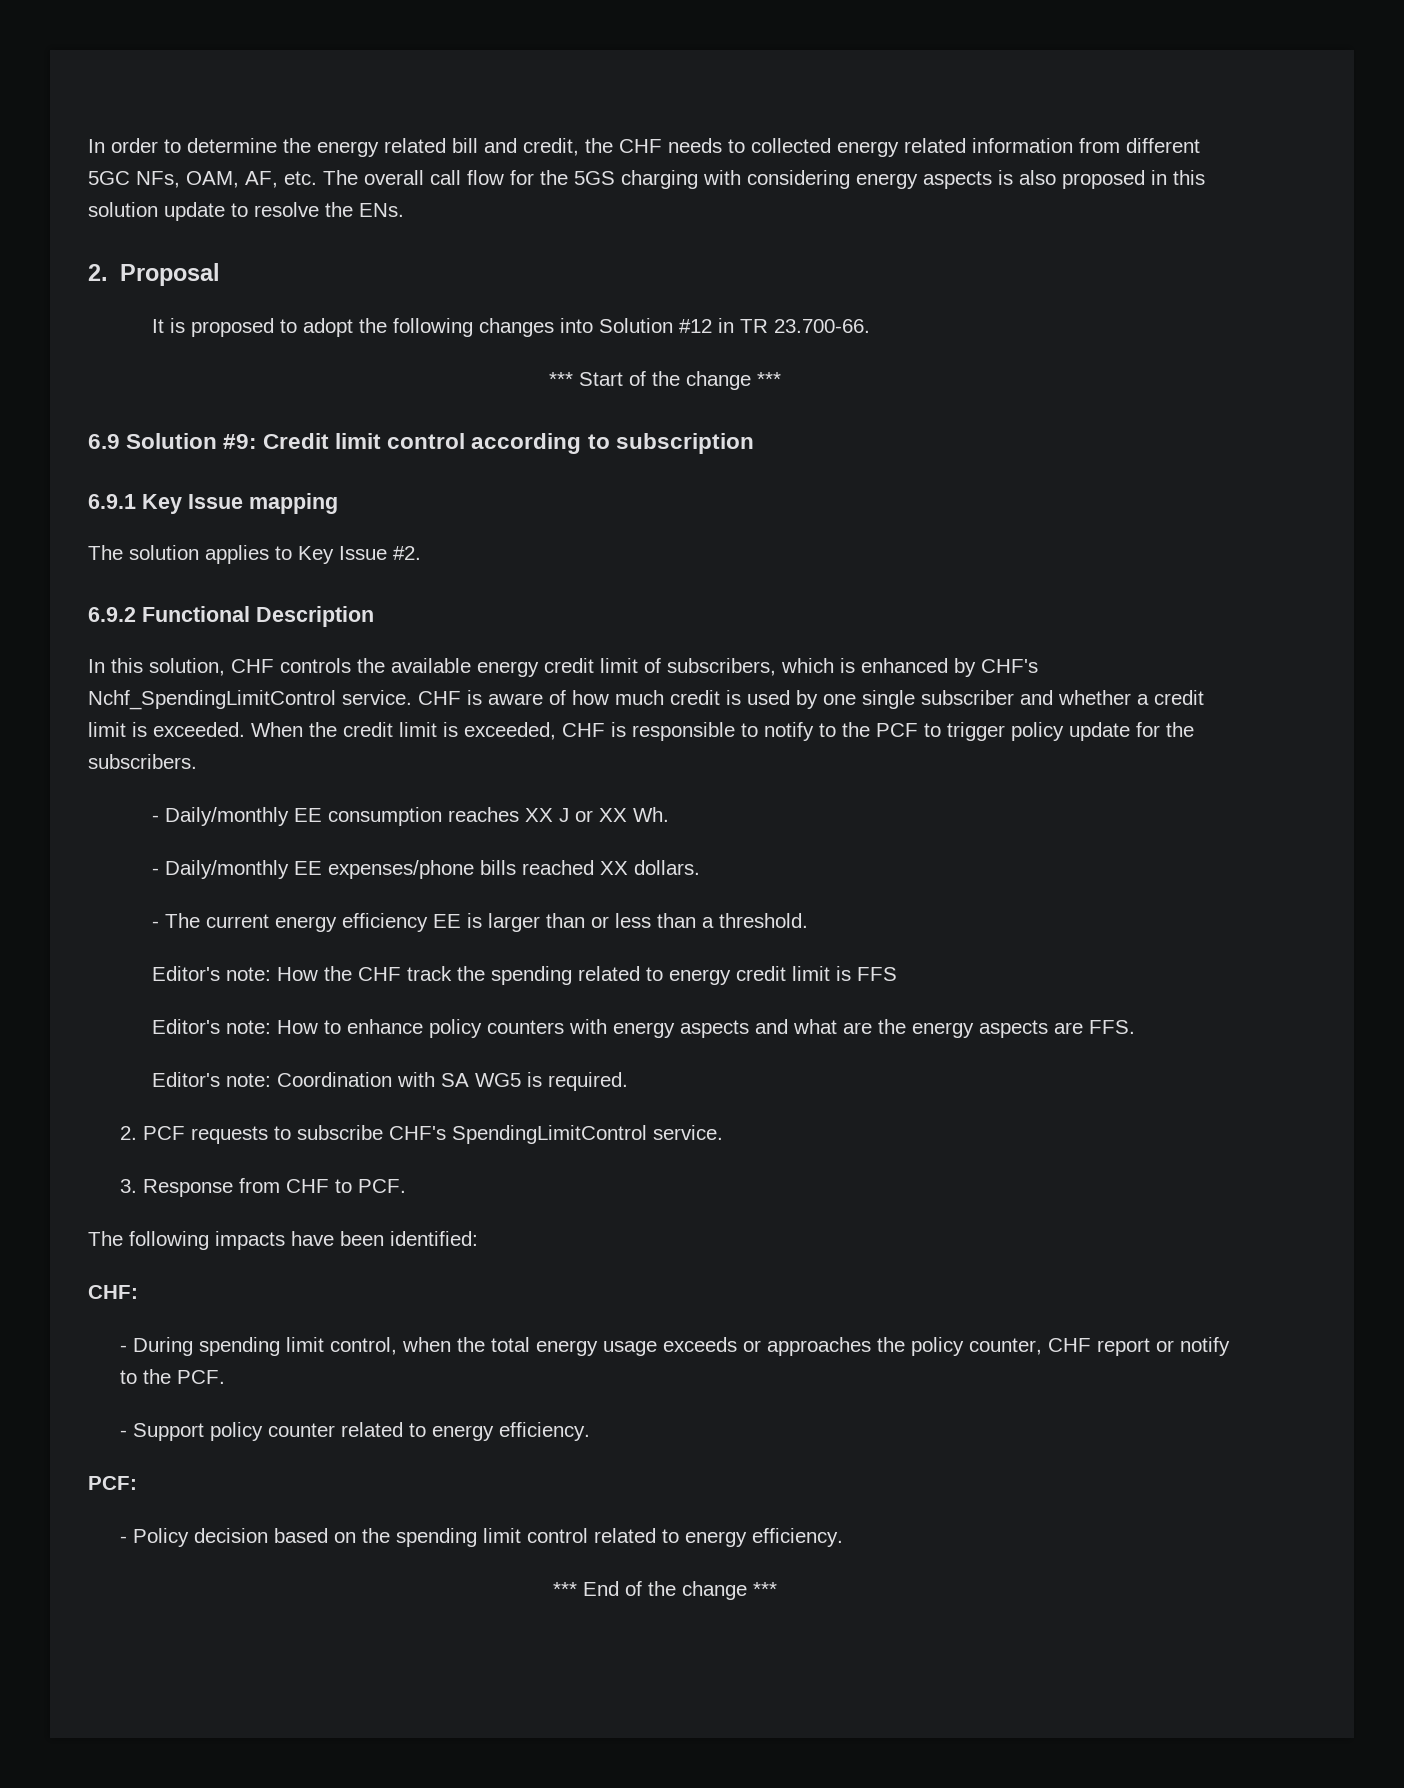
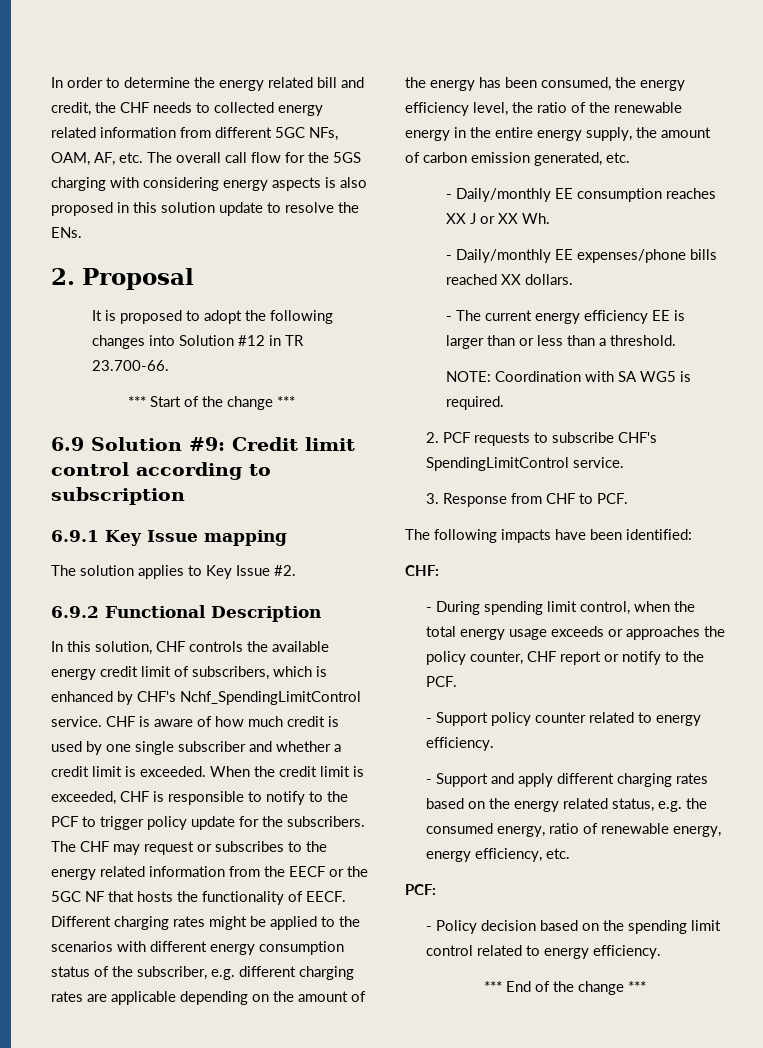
(197, 761) none -> [51,841,327,855] [51,866,368,880] [51,891,346,905] [51,916,360,930] [51,941,344,955] [51,966,354,980] [51,991,366,1005] [405,77,685,91] [405,102,682,116] [405,127,711,141] [405,152,630,166] The CHF may request or subscribes to the energy related information from the EECF or the 5GC NF that hosts the functionality of EECF. Different charging rates might be applied to the scenarios with different energy consumption status of the subscriber, e.g. different charging rates are applicable depending on the amount of the energy has been consumed, the energy efficiency level, the ratio of the renewable energy in the entire energy supply, the amount of carbon emission generated, etc.
[151,966,897,985] [151,1019,1135,1038] [151,1072,271,1087] Editor's note: How the CHF track the spending related to energy credit limit is FFS // Editor's note: How to enhance policy counters with energy aspects and what are the energy aspects are FFS. // Editor's note: -> [446,371,492,382] NOTE:
(590, 1431) none -> [425,773,708,787] [425,798,707,812] [425,823,721,837] [425,848,570,862] // - Support and apply different charging rates based on the energy related status, e.g. the consumed energy, ratio of renewable energy, energy efficiency, etc.

